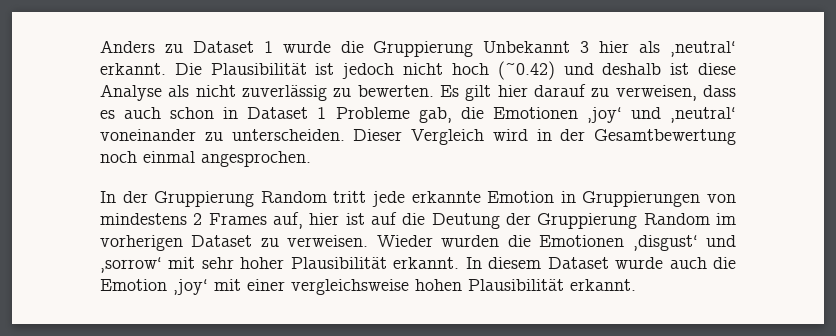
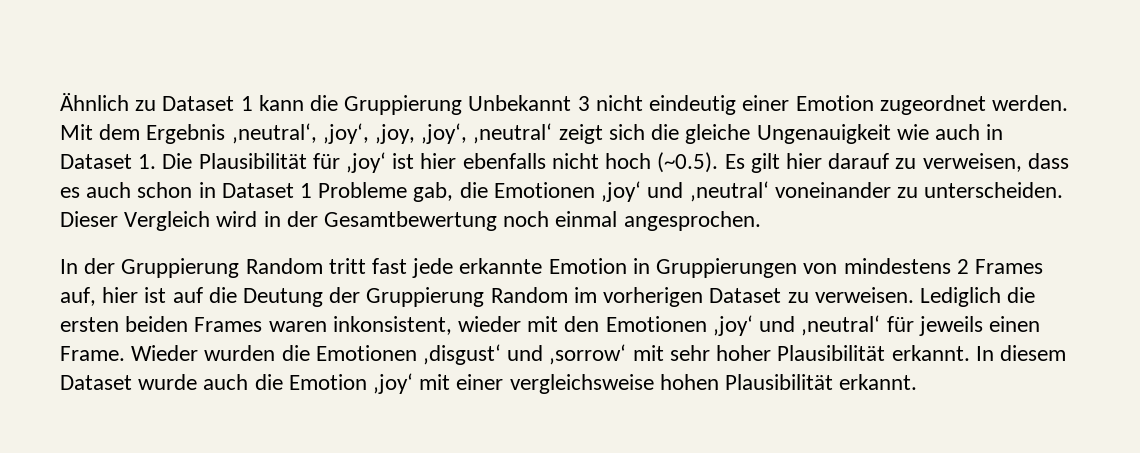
[100,40,155,53] Anders -> [60,93,129,111] Ähnlich
[282,41,331,53] wurde -> [258,95,304,111] kann
[599,41,736,57] [100,61,736,80] [100,84,434,101] hier als ‚neutral‘ erkannt. Die Plausibilität ist jedoch nicht hoch (~0.42) und deshalb ist diese Analyse als nicht zuverlässig zu bewerten. -> [595,95,1068,115] [60,123,1004,144] [60,152,719,173] nicht eindeutig einer Emotion zugeordnet werden. Mit dem Ergebnis ‚neutral‘, ‚joy‘, ‚joy, ‚joy‘, ‚neutral‘ zeigt sich die gleiche Ungenauigkeit wie auch in Dataset 1. Die Plausibilität für ‚joy‘ ist hier ebenfalls nicht hoch (~0.5).
(367, 197) none -> [372,258,408,274] fast
(369, 241) none -> [919,287,1036,307] [60,315,1040,336] [60,346,125,361] Lediglich die ersten beiden Frames waren inkonsistent, wieder mit den Emotionen ‚joy‘ und ‚neutral‘ für jeweils einen Frame.

